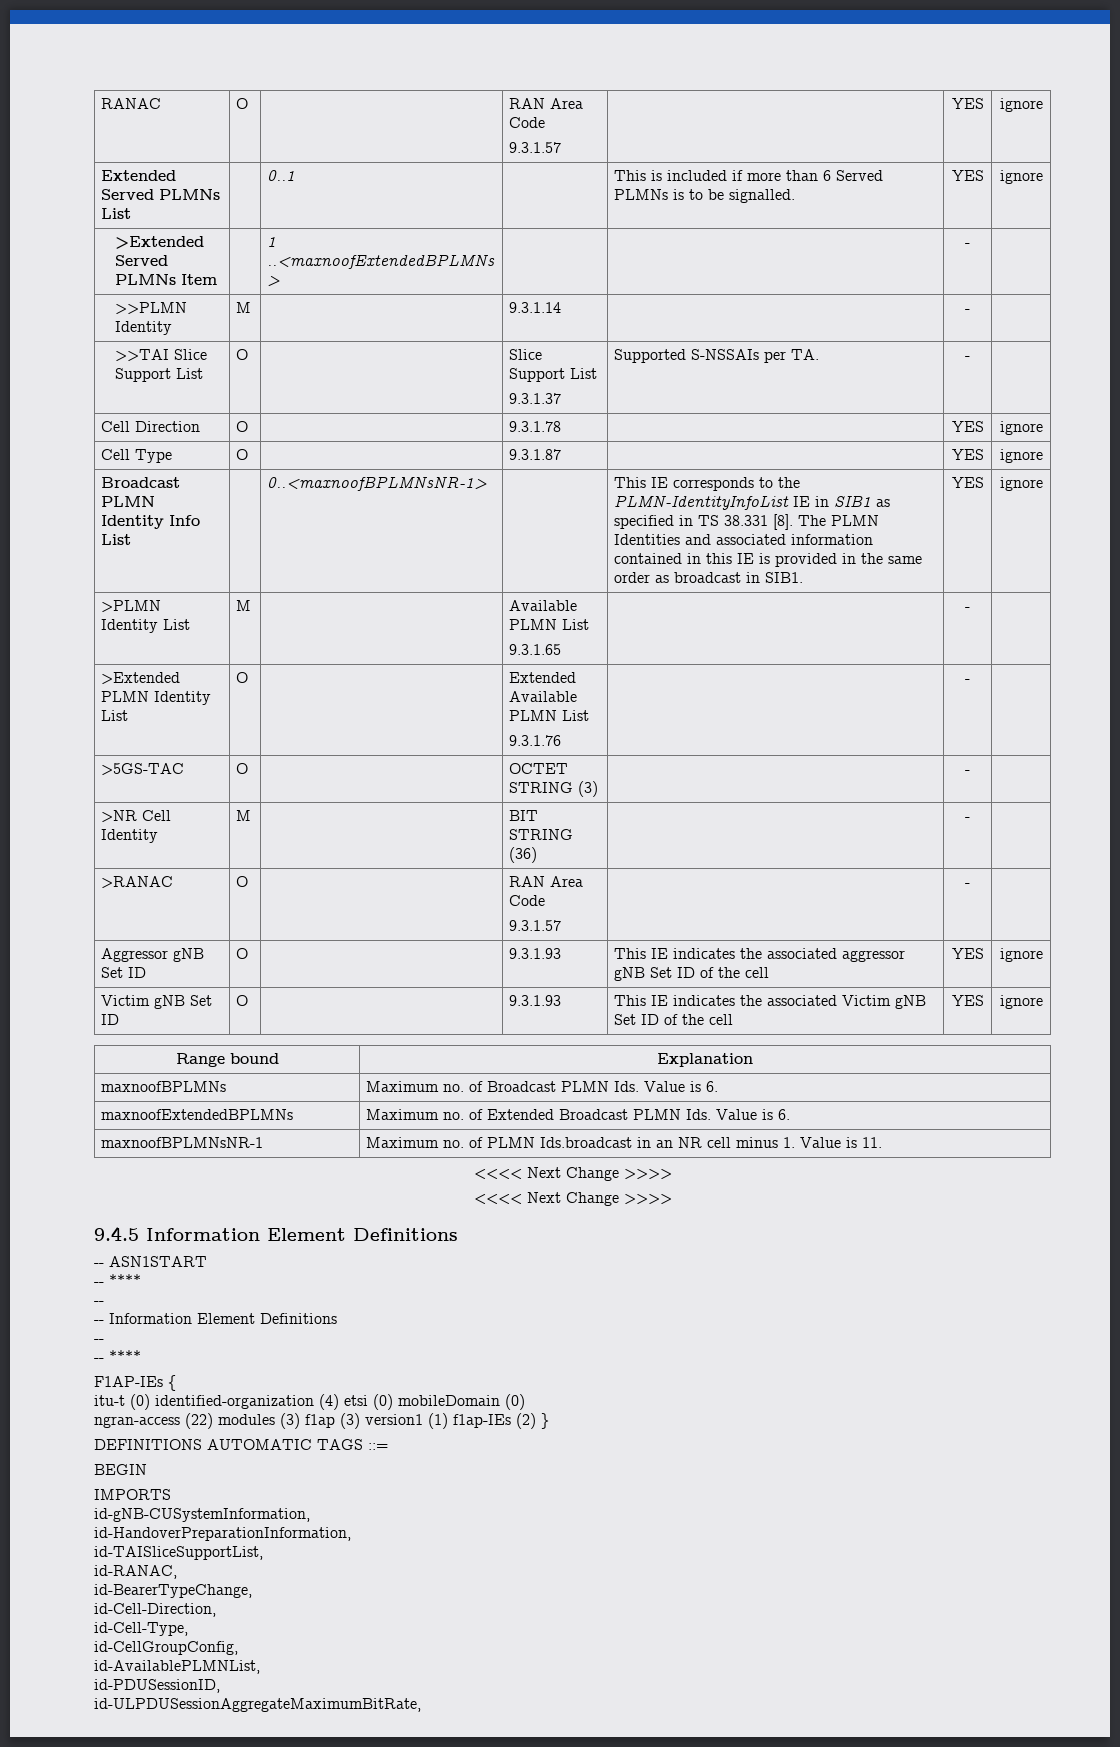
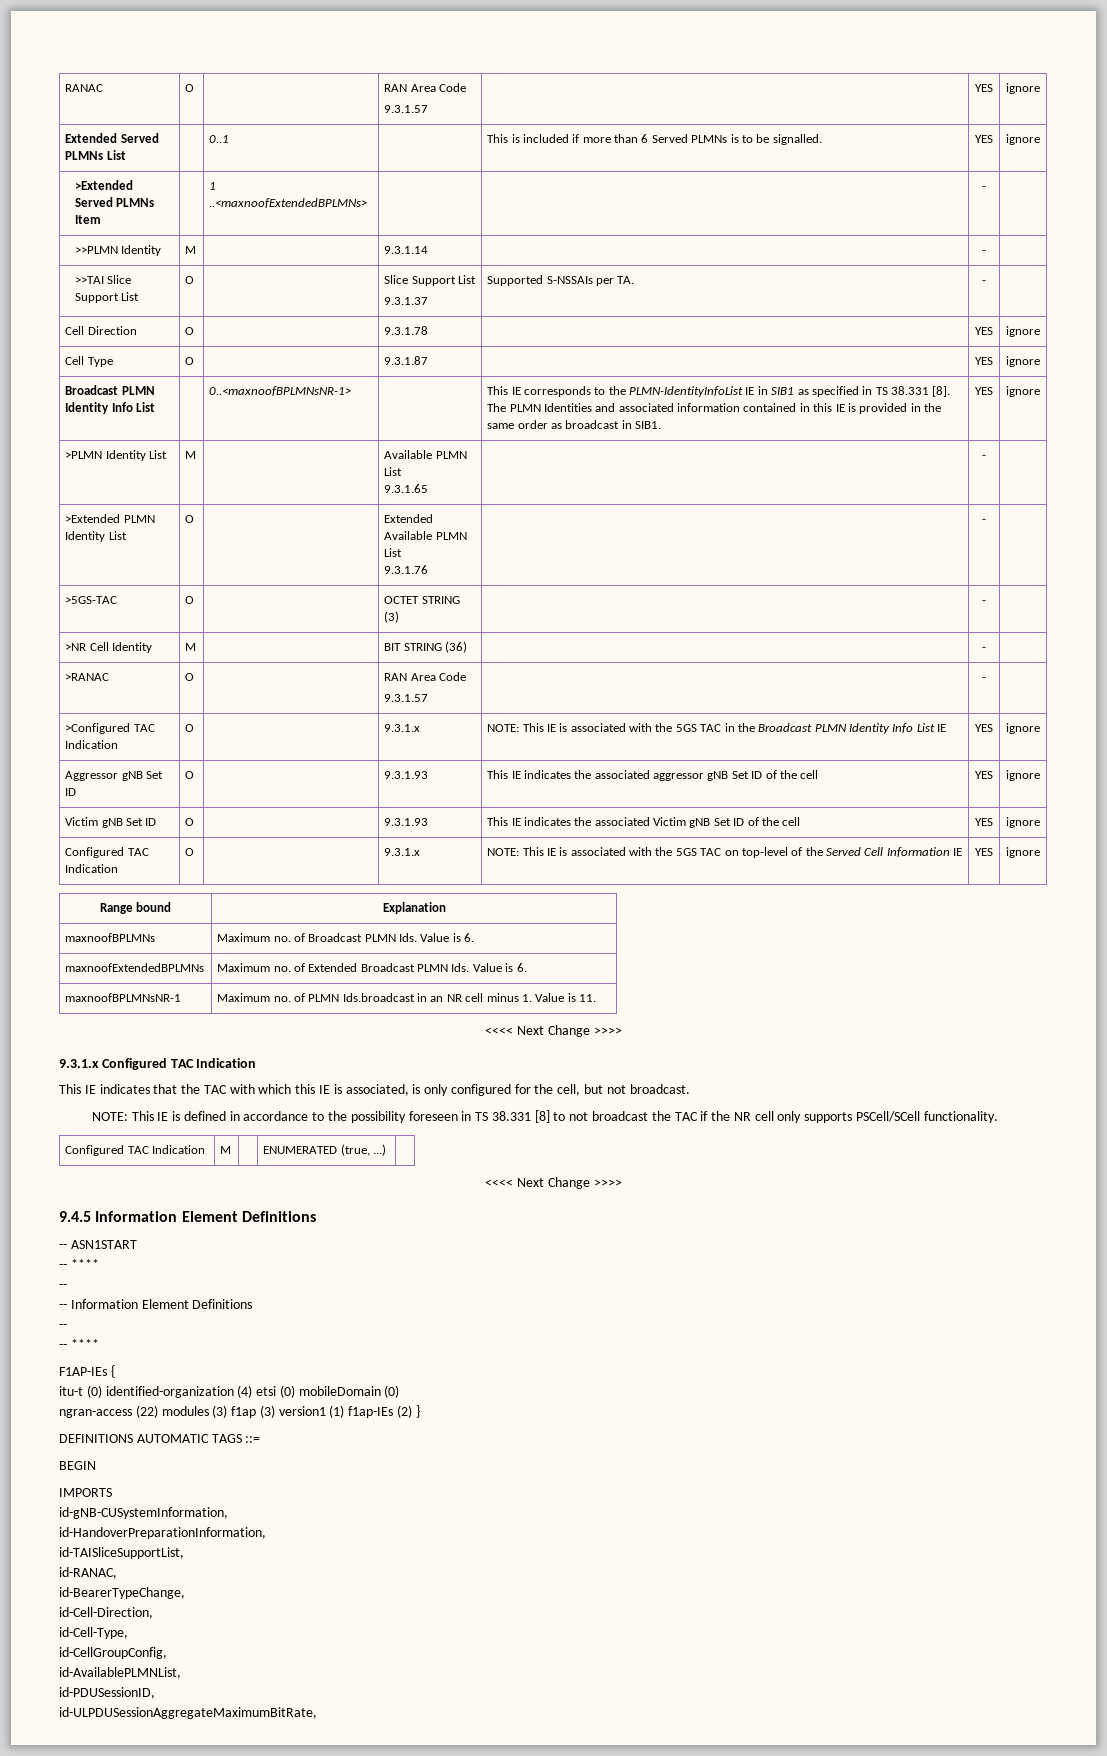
(970, 885) none -> [65,723,155,734] [65,740,119,749] [185,724,195,732] [384,724,421,732] [487,723,947,734] [975,724,993,732] [1006,723,1040,734] // >Configured TAC Indication | O | | 9.3.1.x | NOTE: This IE is associated with the 5GS TAC in the Broadcast PLMN Identity Info List IE | YES | ignore
(1043, 1002) none -> [65,847,149,858] [65,864,119,873] [185,848,195,856] [384,848,421,856] [487,847,963,858] [975,848,993,856] [1006,847,1040,858] // Configured TAC Indication | O | | 9.3.1.x | NOTE: This IE is associated with the 5GS TAC on top-level of the Served Cell Information IE | YES | ignore
(672, 1174) none -> [59,1058,257,1070] [59,1084,690,1096] [91,1110,998,1123] [65,1145,205,1156] [220,1146,232,1154] [263,1144,386,1156] // 9.3.1.x Configured TAC Indication // This IE indicates that the TAC with which this IE is associated, is only configured for the cell, but not broadcast. // NOTE: This IE is defined in accordance to the possibility foreseen in TS 38.331 [8] to not broadcast the TAC if the NR cell only supports PSCell/SCell functionality. // Configured TAC Indication | M | | ENUMERATED (true, ...) |

